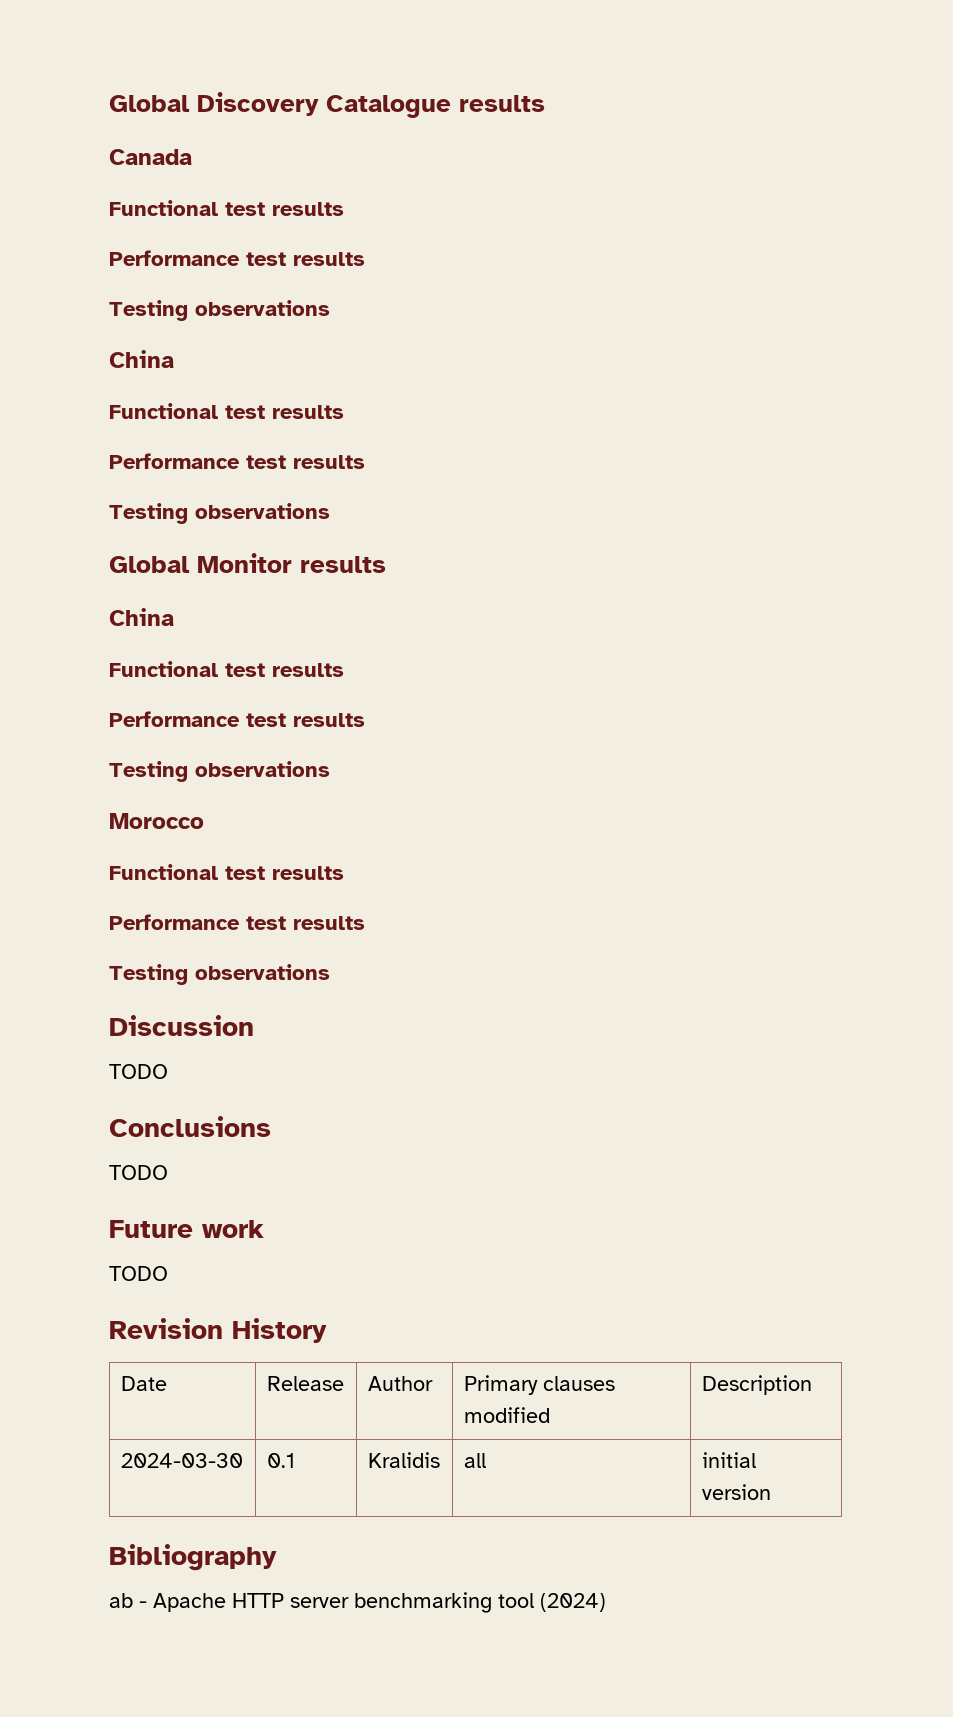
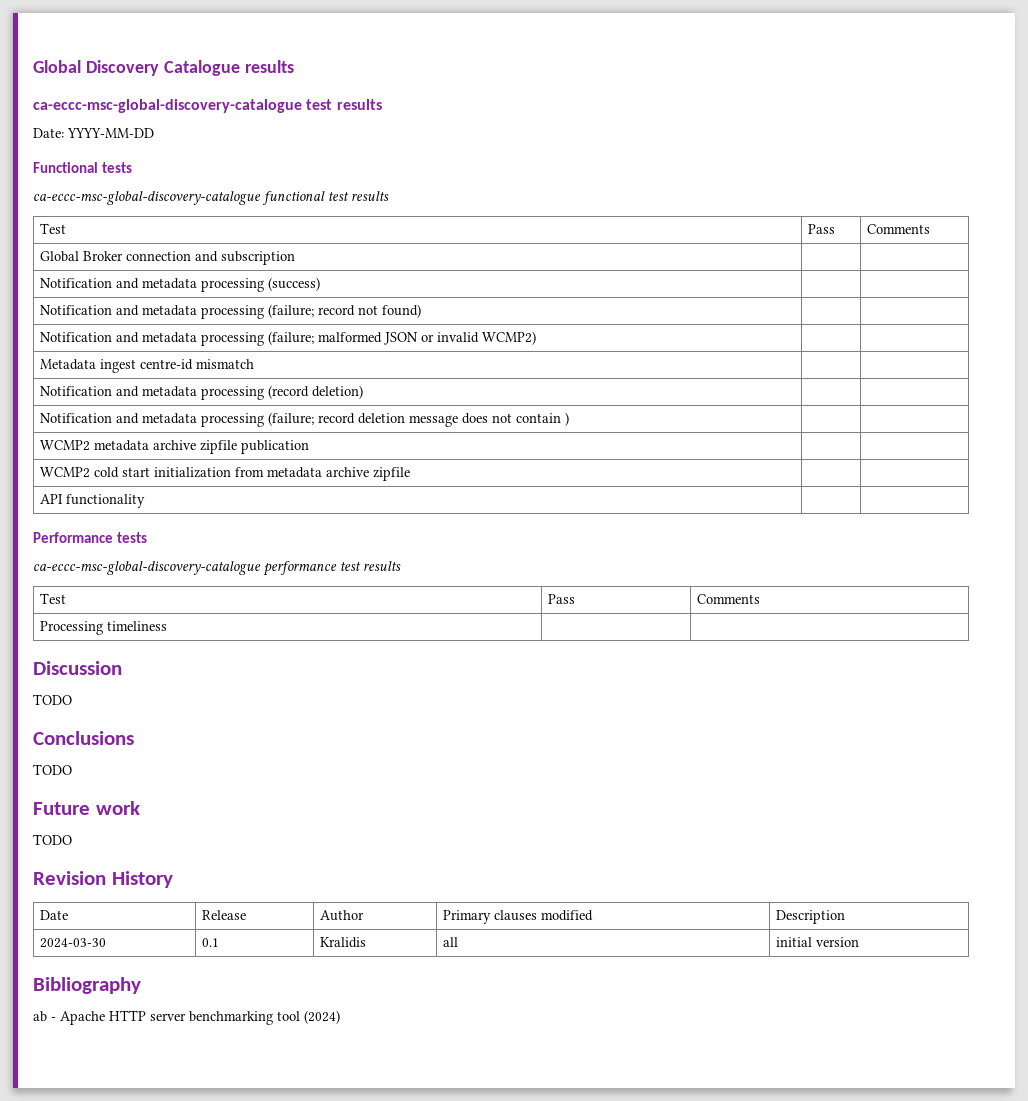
[109,149,192,165] [109,200,344,216] [109,250,365,266] [109,300,330,321] [109,350,174,368] [109,403,344,419] [109,453,365,469] [109,503,330,524] [109,553,386,573] [109,608,174,626] [109,661,344,677] [109,711,365,727] [109,761,330,782] [109,813,204,829] [109,864,344,880] [109,914,365,930] [109,964,330,985] Canada // Functional test results // Performance test results // Testing observations // China // Functional test results // Performance test results // Testing observations // Global Monitor results // China // Functional test results // Performance test results // Testing observations // Morocco // Functional test results // Performance test results // Testing observations -> [33,99,382,113] [33,128,154,138] [33,162,132,173] [33,191,389,205] [40,223,67,234] [808,224,836,234] [867,224,931,234] [40,251,296,265] [40,277,321,292] [40,304,422,319] [40,331,537,346] [40,359,255,373] [40,385,364,400] [40,412,570,427] [40,440,310,454] [40,467,411,481] [40,494,146,508] [33,532,147,543] [33,561,401,576] [40,593,67,604] [548,594,576,604] [697,594,761,604] [40,621,168,635] ca-eccc-msc-global-discovery-catalogue test results // Date: YYYY-MM-DD // Functional tests // ca-eccc-msc-global-discovery-catalogue functional test results // Test | Pass | Comments // Global Broker connection and subscription | | // Notification and metadata processing (success) | | // Notification and metadata processing (failure; record not found) | | // Notification and metadata processing (failure; malformed JSON or invalid WCMP2) | | // Metadata ingest centre-id mismatch | | // Notification and metadata processing (record deletion) | | // Notification and metadata processing (failure; record deletion message does not contain ) | | // WCMP2 metadata archive zipfile publication | | // WCMP2 cold start initialization from metadata archive zipfile | | // API functionality | | // Performance tests // ca-eccc-msc-global-discovery-catalogue performance test results // Test | Pass | Comments // Processing timeliness | |

